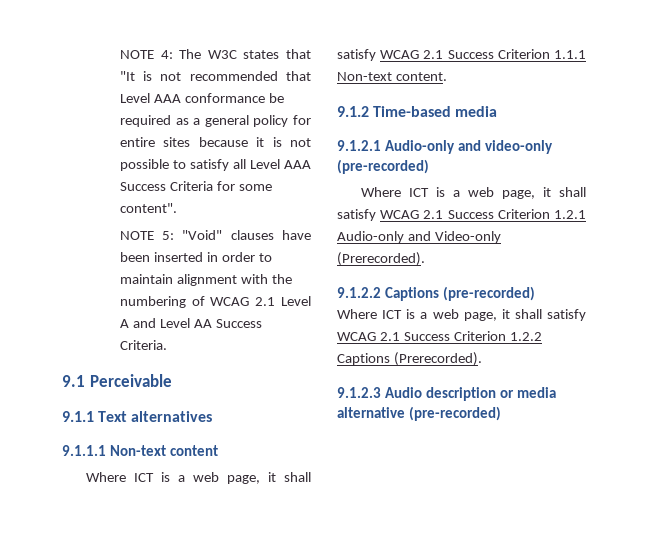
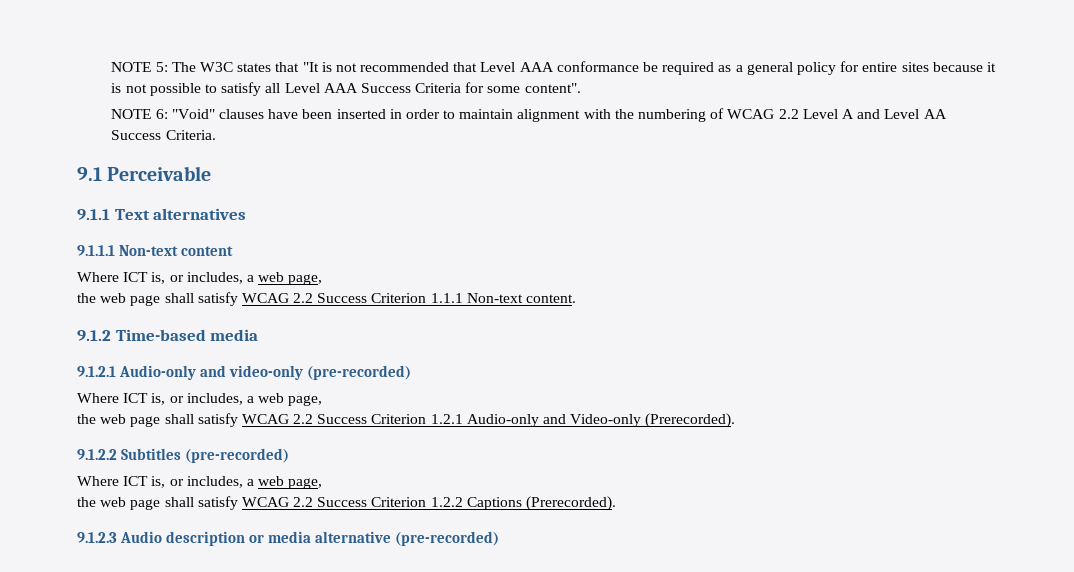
[119,50,173,59] NOTE 4: -> [111,62,168,72] NOTE 5:
[162,231,175,240] 5: -> [155,109,168,119] 6:
[255,297,276,306] 2.1 -> [778,109,799,119] 2.2
[161,472,311,484] [337,49,444,61] is a web page, it shall satisfy WCAG 2.1 -> [151,272,323,285] [77,292,314,306] is, or includes, a web page, // the web page shall satisfy WCAG 2.2
[436,187,586,199] [337,209,444,221] is a web page, it shall satisfy WCAG 2.1 -> [151,393,323,406] [77,413,314,427] is, or includes, a web page, // the web page shall satisfy WCAG 2.2
[384,286,535,301] [337,309,586,321] [337,332,400,341] Captions (pre-recorded) // Where ICT is a web page, it shall satisfy WCAG 2.1 -> [121,448,290,463] [77,476,323,489] [77,496,314,510] Subtitles (pre-recorded) // Where ICT is, or includes, a web page, // the web page shall satisfy WCAG 2.2

